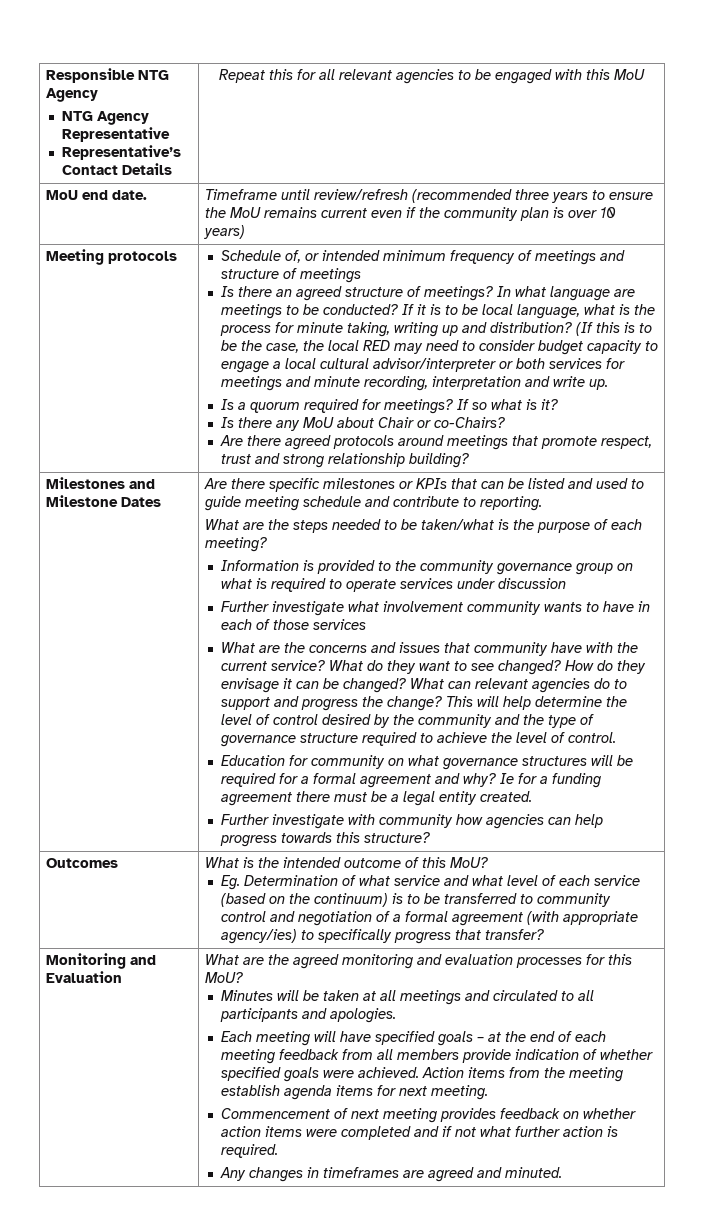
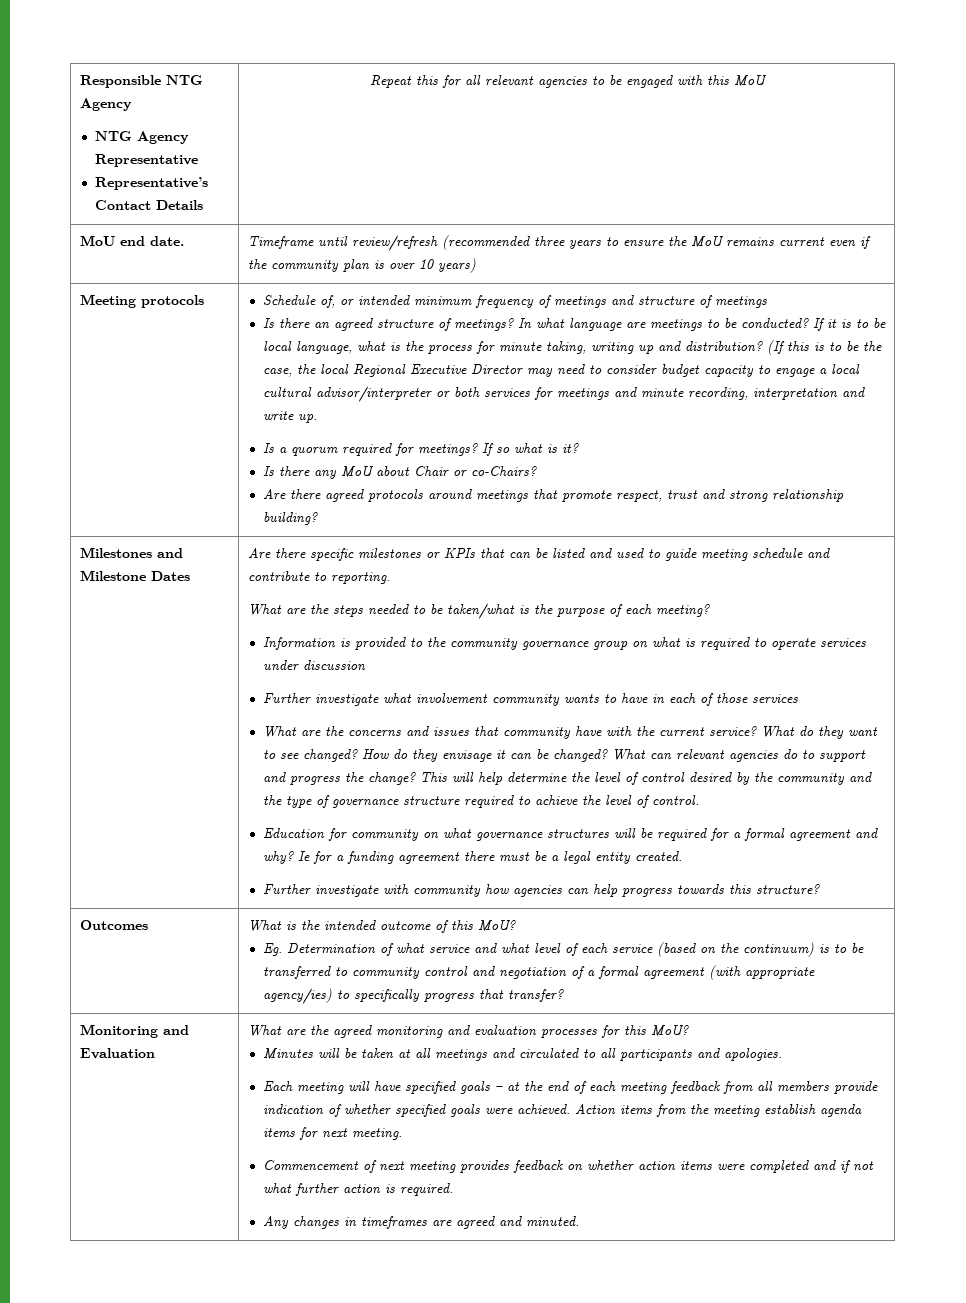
[362,340,390,351] RED -> [352,364,523,377] Regional Executive Director

